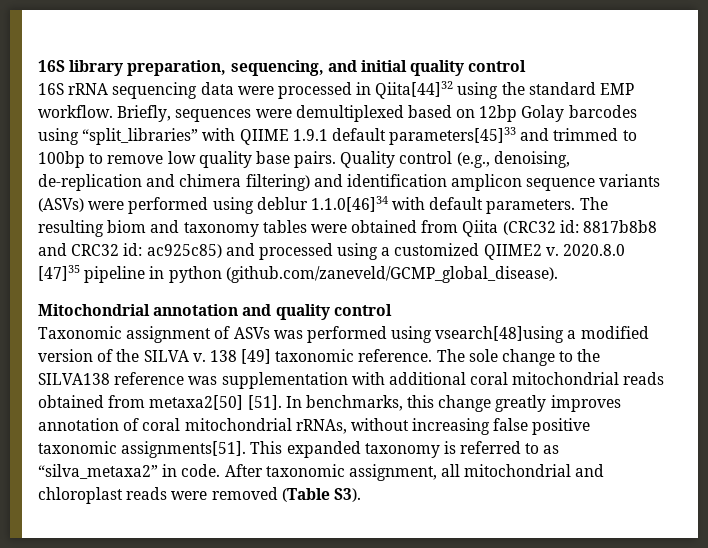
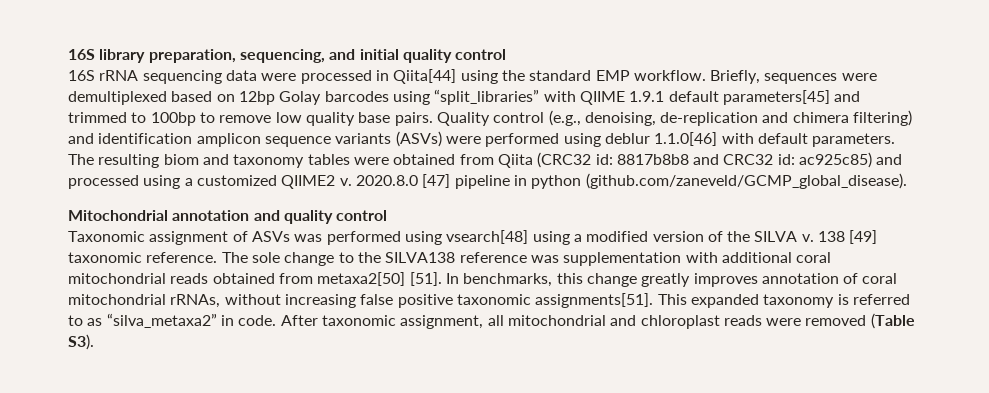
[375,81,454,99] Qiita[44]32 -> [393,69,457,84] Qiita[44]
[389,127,517,145] parameters[45]33 -> [722,90,830,105] parameters[45]
[310,196,388,212] 1.1.0[46]34 -> [654,132,718,146] 1.1.0[46]
[38,265,80,281] [47]35 -> [422,174,451,188] [47]
[435,326,565,343] vsearch[48]using -> [446,230,570,245] vsearch[48] using

